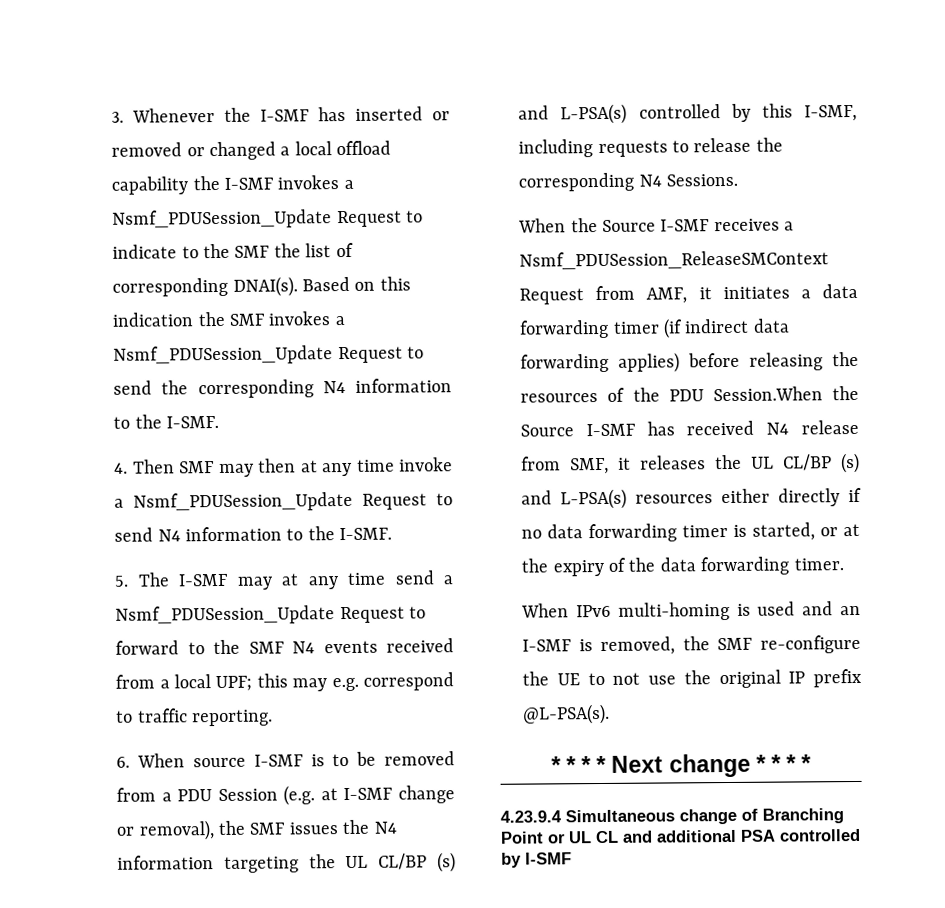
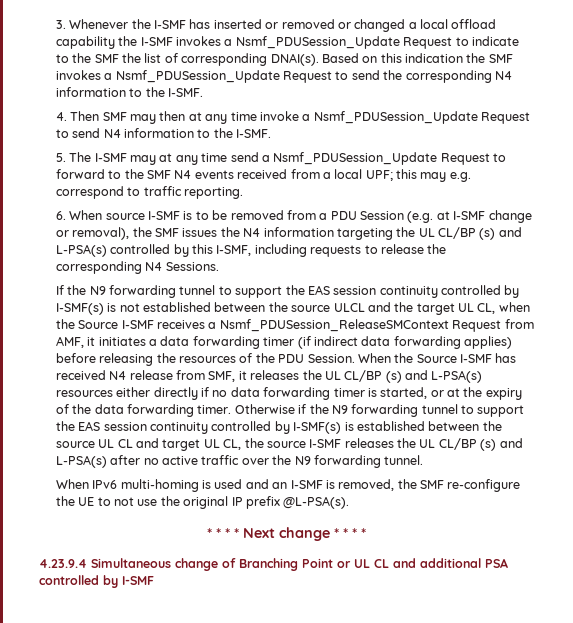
[518,218,567,233] When -> [55,285,520,298] [55,302,530,315] If the N9 forwarding tunnel to support the EAS session continuity controlled by I-SMF(s) is not established between the source ULCL and the target UL CL, when
[712,386,823,402] Session.When -> [307,353,391,363] Session. When
(844, 564) none -> [234,404,525,417] [55,421,502,434] [55,438,523,451] [55,455,424,468] Otherwise if the N9 forwarding tunnel to support the EAS session continuity controlled by I-SMF(s) is established between the source UL CL and target UL CL, the source I-SMF releases the UL CL/BP (s) and L-PSA(s) after no active traffic over the N9 forwarding tunnel.

